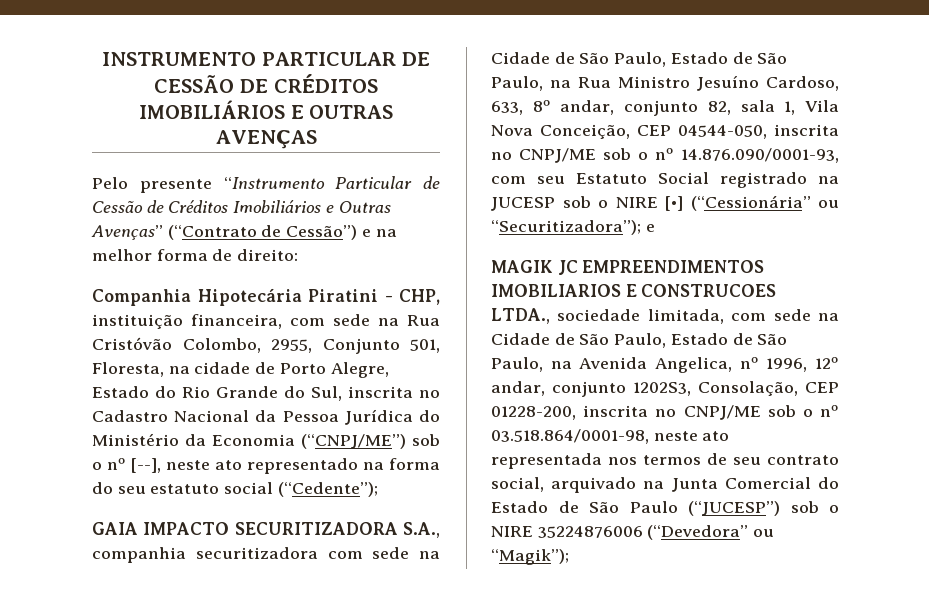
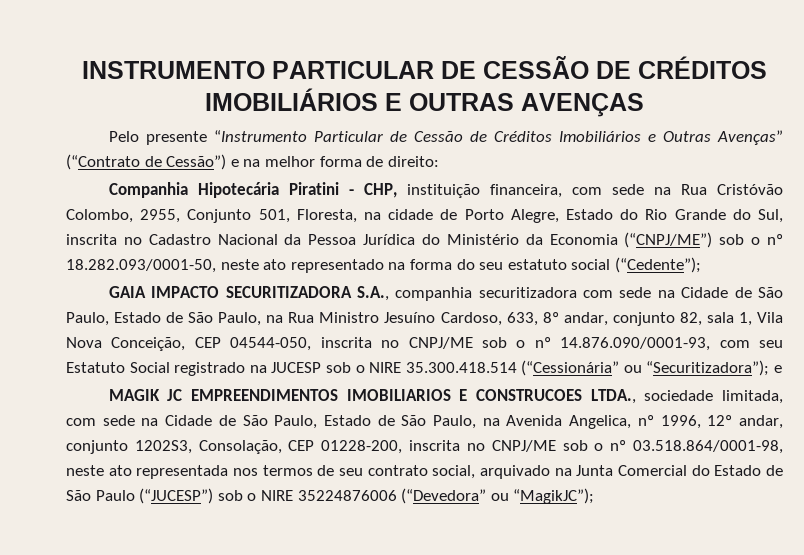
[131,458,161,473] [--], -> [66,259,216,273] 18.282.093/0001-50,
[665,196,683,211] [•] -> [405,362,517,373] 35.300.418.514
[491,549,569,565] “Magik”); -> [513,488,595,504] “MagikJC”);

